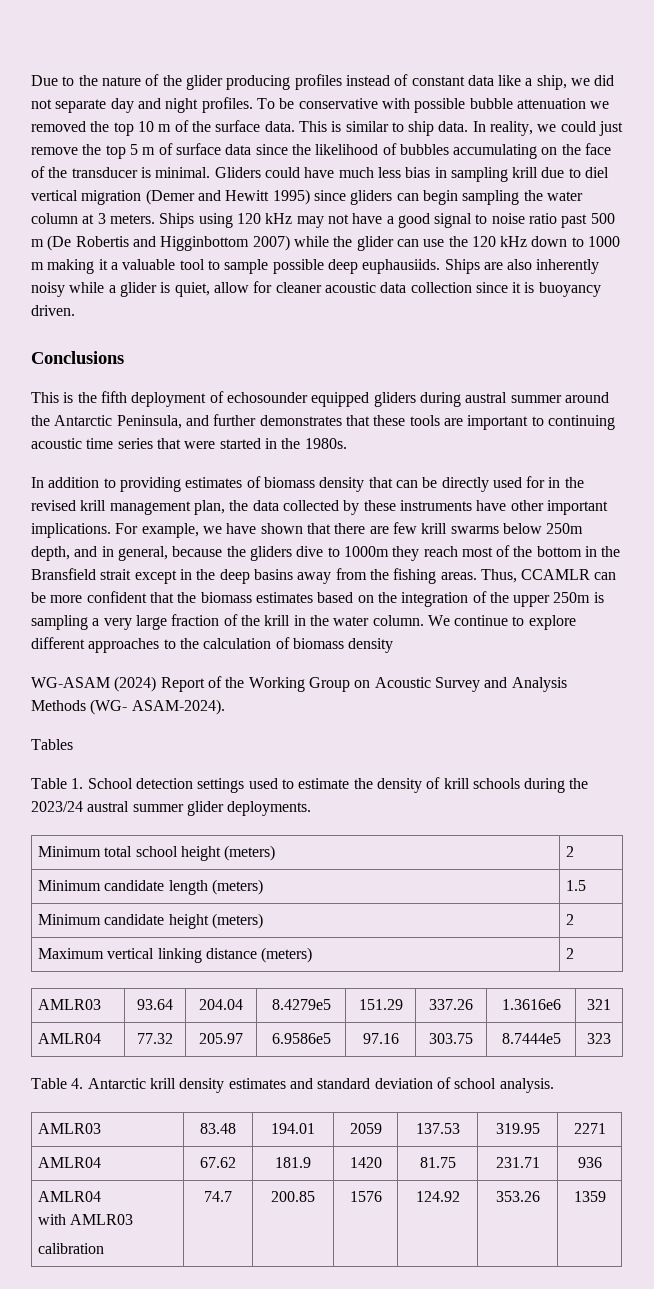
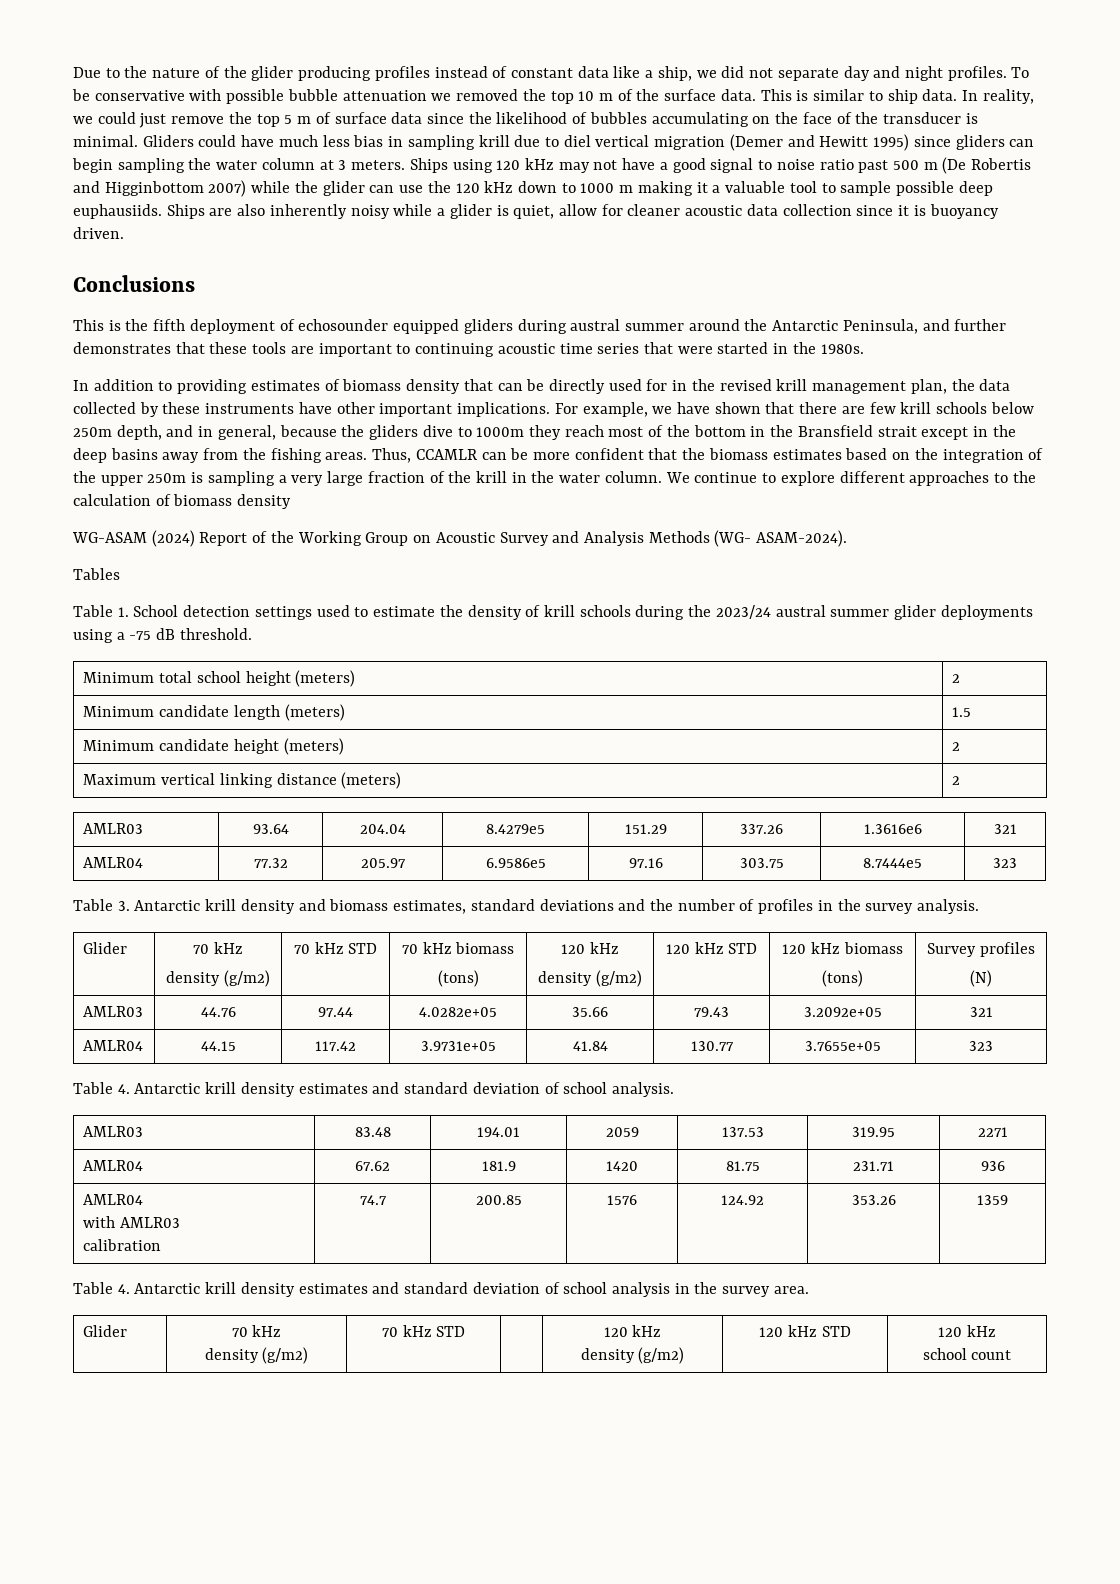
[450,526,499,534] swarms -> [936,402,988,414] schools
[227,801,312,816] deployments. -> [940,605,1033,620] [73,628,252,643] deployments using a -75 dB threshold.
(611, 1038) none -> [73,899,980,914] [83,942,128,954] [193,942,243,954] [166,970,270,987] [293,942,378,954] [401,942,515,954] [437,970,479,987] [561,942,619,954] [538,970,642,987] [665,942,758,954] [782,942,903,954] [822,970,863,987] [927,942,1035,957] [970,970,992,987] [83,1006,144,1017] [200,1007,236,1017] [318,1007,353,1017] [419,1007,497,1017] [572,1007,608,1017] [694,1007,729,1017] [803,1007,882,1017] [969,1007,993,1017] [83,1040,144,1051] [200,1041,236,1051] [315,1041,356,1051] [420,1041,496,1051] [572,1041,608,1051] [690,1041,734,1051] [804,1041,881,1051] [969,1041,993,1051] // Table 3. Antarctic krill density and biomass estimates, standard deviations and the number of profiles in the survey analysis. // Glider | 70 kHz // density (g/m2) | 70 kHz STD | 70 kHz biomass // (tons) | 120 kHz // density (g/m2) | 120 kHz STD | 120 kHz biomass // (tons) | Survey profiles // (N) // AMLR03 | 44.76 | 97.44 | 4.0282e+05 | 35.66 | 79.43 | 3.2092e+05 | 321 // AMLR04 | 44.15 | 117.42 | 3.9731e+05 | 41.84 | 130.77 | 3.7655e+05 | 323
(606, 1196) none -> [73,1282,809,1297] [83,1325,128,1337] [231,1325,282,1337] [204,1347,309,1364] [381,1325,466,1337] [603,1325,662,1337] [580,1347,685,1364] [759,1325,851,1337] [938,1325,996,1337] [922,1348,1012,1360] // Table 4. Antarctic krill density estimates and standard deviation of school analysis in the survey area. // Glider | 70 kHz // density (g/m2) | 70 kHz STD | | 120 kHz // density (g/m2) | 120 kHz STD | 120 kHz // school count

